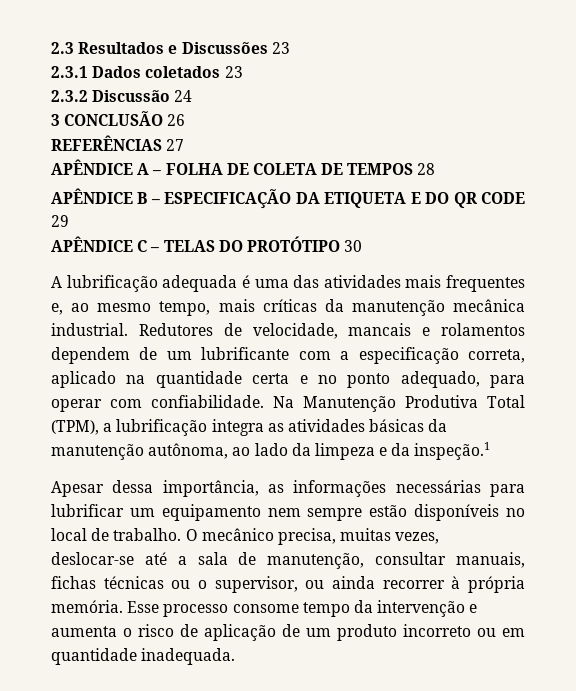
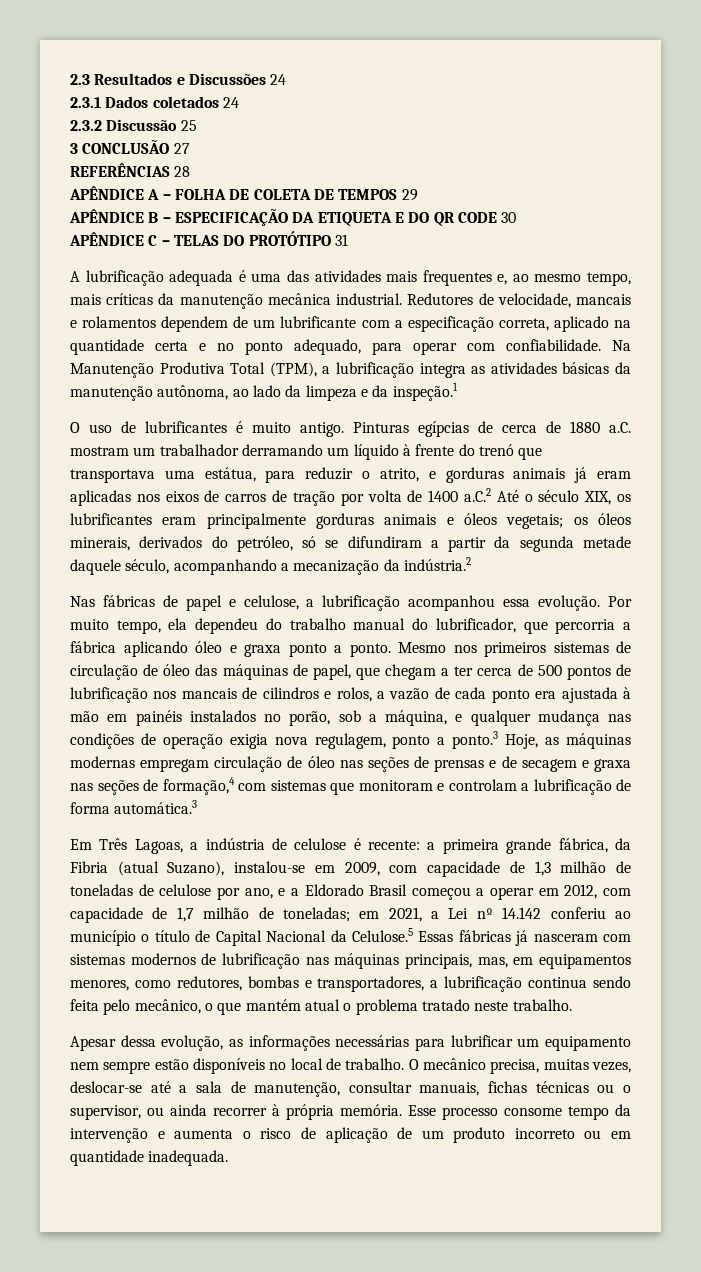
[271,42,290,54] 23 -> [270,74,287,85] 24
[224,66,243,78] 23 -> [222,97,239,108] 24
[174,90,193,102] 24 -> [180,120,197,131] 25
[167,114,186,126] 26 -> [173,143,190,154] 27
[166,139,185,151] 27 -> [174,166,191,177] 28
[417,163,436,175] 28 -> [401,189,418,201] 29
[51,215,69,227] 29 -> [501,212,517,223] 30
[344,240,363,252] 30 -> [334,234,348,246] 31
(491, 451) none -> [70,421,631,437] [70,444,543,460] [70,467,631,483] [70,488,631,506] [70,513,631,529] [70,536,631,552] [70,557,471,575] [70,595,633,611] [70,618,632,634] [70,641,631,657] [70,664,631,680] [70,687,632,703] [70,710,631,726] [70,731,632,749] [70,756,631,772] [70,777,631,795] [70,800,198,814] [70,838,631,854] [70,861,632,877] [70,884,632,900] [70,907,631,923] [70,928,631,946] [70,953,631,969] [70,976,632,992] [70,999,572,1015] // O uso de lubrificantes é muito antigo. Pinturas egípcias de cerca de 1880 a.C. mostram um trabalhador derramando um líquido à frente do trenó que transportava uma estátua, para reduzir o atrito, e gorduras animais já eram aplicadas nos eixos de carros de tração por volta de 1400 a.C.2 Até o século XIX, os lubrificantes eram principalmente gorduras animais e óleos vegetais; os óleos minerais, derivados do petróleo, só se difundiram a partir da segunda metade daquele século, acompanhando a mecanização da indústria.2 // Nas fábricas de papel e celulose, a lubrificação acompanhou essa evolução. Por muito tempo, ela dependeu do trabalho manual do lubrificador, que percorria a fábrica aplicando óleo e graxa ponto a ponto. Mesmo nos primeiros sistemas de circulação de óleo das máquinas de papel, que chegam a ter cerca de 500 pontos de lubrificação nos mancais de cilindros e rolos, a vazão de cada ponto era ajustada à mão em painéis instalados no porão, sob a máquina, e qualquer mudança nas condições de operação exigia nova regulagem, ponto a ponto.3 Hoje, as máquinas modernas empregam circulação de óleo nas seções de prensas e de secagem e graxa nas seções de formação,4 com sistemas que monitoram e controlam a lubrificação de forma automática.3 // Em Três Lagoas, a indústria de celulose é recente: a primeira grande fábrica, da Fibria (atual Suzano), instalou-se em 2009, com capacidade de 1,3 milhão de toneladas de celulose por ano, e a Eldorado Brasil começou a operar em 2012, com capacidade de 1,7 milhão de toneladas; em 2021, a Lei nº 14.142 conferiu ao município o título de Capital Nacional da Celulose.5 Essas fábricas já nasceram com sistemas modernos de lubrificação nas máquinas principais, mas, em equipamentos menores, como redutores, bombas e transportadores, a lubrificação continua sendo feita pelo mecânico, o que mantém atual o problema tratado neste trabalho.
[162,480,259,497] importância, -> [161,1035,224,1051] evolução,

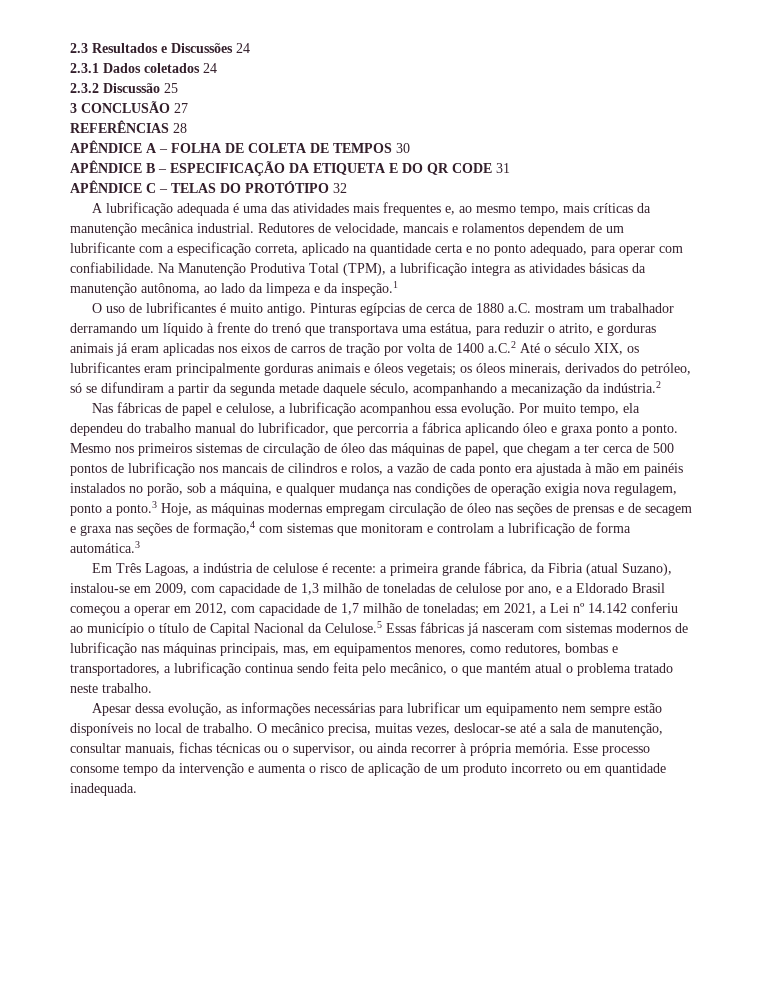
[401,189,418,201] 29 -> [396,143,410,153] 30
[501,212,517,223] 30 -> [496,163,510,173] 31
[334,234,348,246] 31 -> [333,183,347,193] 32

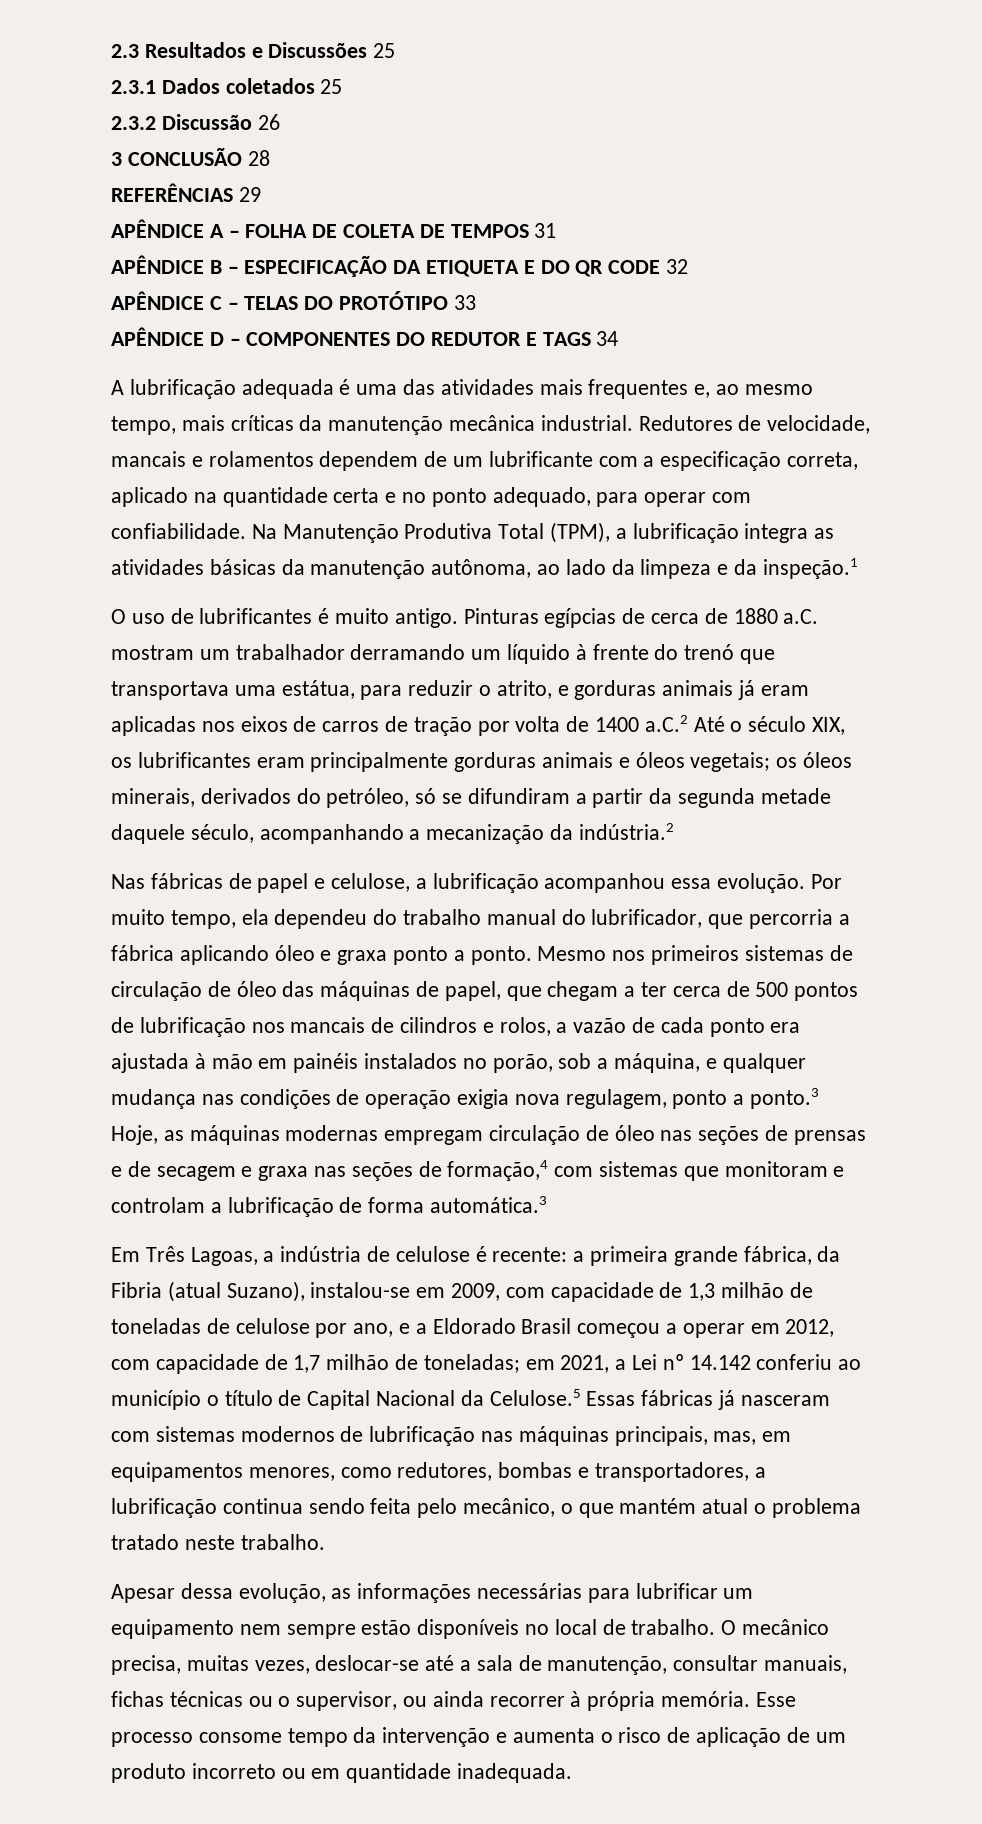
[236,43,250,53] 24 -> [373,43,396,58] 25
[203,63,217,73] 24 -> [320,79,343,94] 25
[164,83,178,93] 25 -> [257,114,280,130] 26
[174,103,188,113] 27 -> [247,150,270,166] 28
[173,123,187,133] 28 -> [238,187,261,202] 29
[396,143,410,153] 30 -> [534,223,557,238] 31
[496,163,510,173] 31 -> [666,259,689,274] 32
[333,183,347,193] 32 -> [453,295,476,310] [111,327,619,346] 33 // APÊNDICE D – COMPONENTES DO REDUTOR E TAGS 34

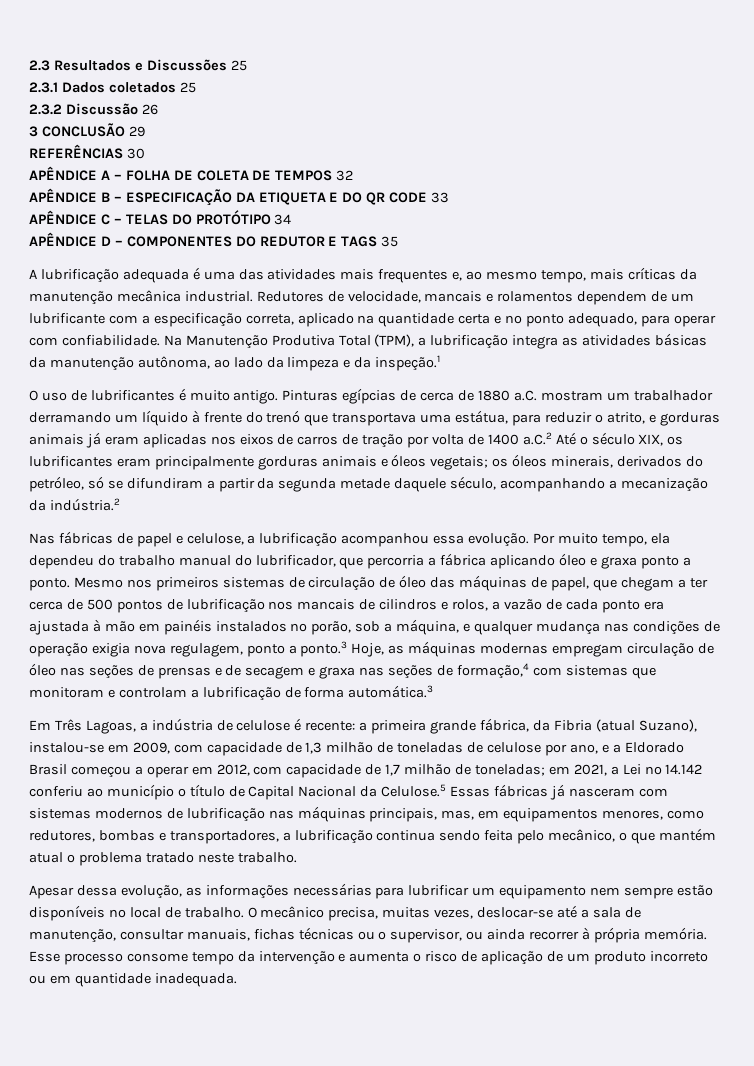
[247,150,270,166] 28 -> [128,126,145,137] 29
[238,187,261,202] 29 -> [126,148,145,159] 30
[534,223,557,238] 31 -> [336,170,354,181] 32
[666,259,689,274] 32 -> [431,192,450,203] 33
[453,295,476,310] 33 -> [274,214,292,225] 34
[596,331,619,346] 34 -> [381,236,399,247] 35

